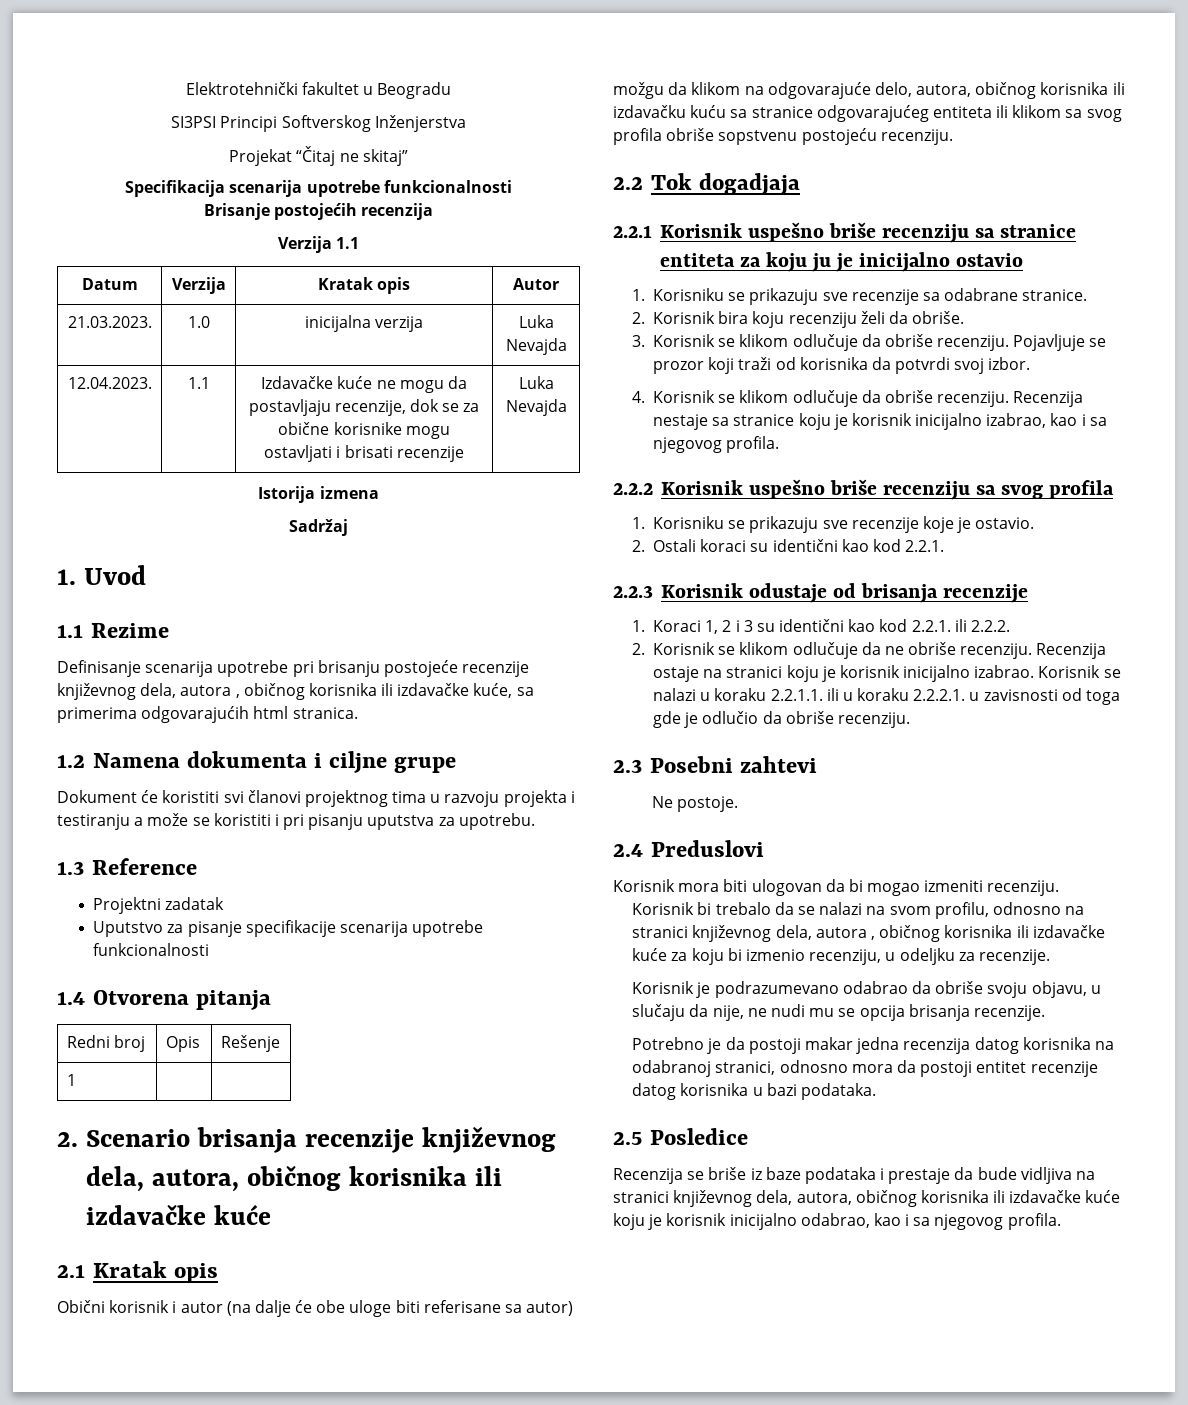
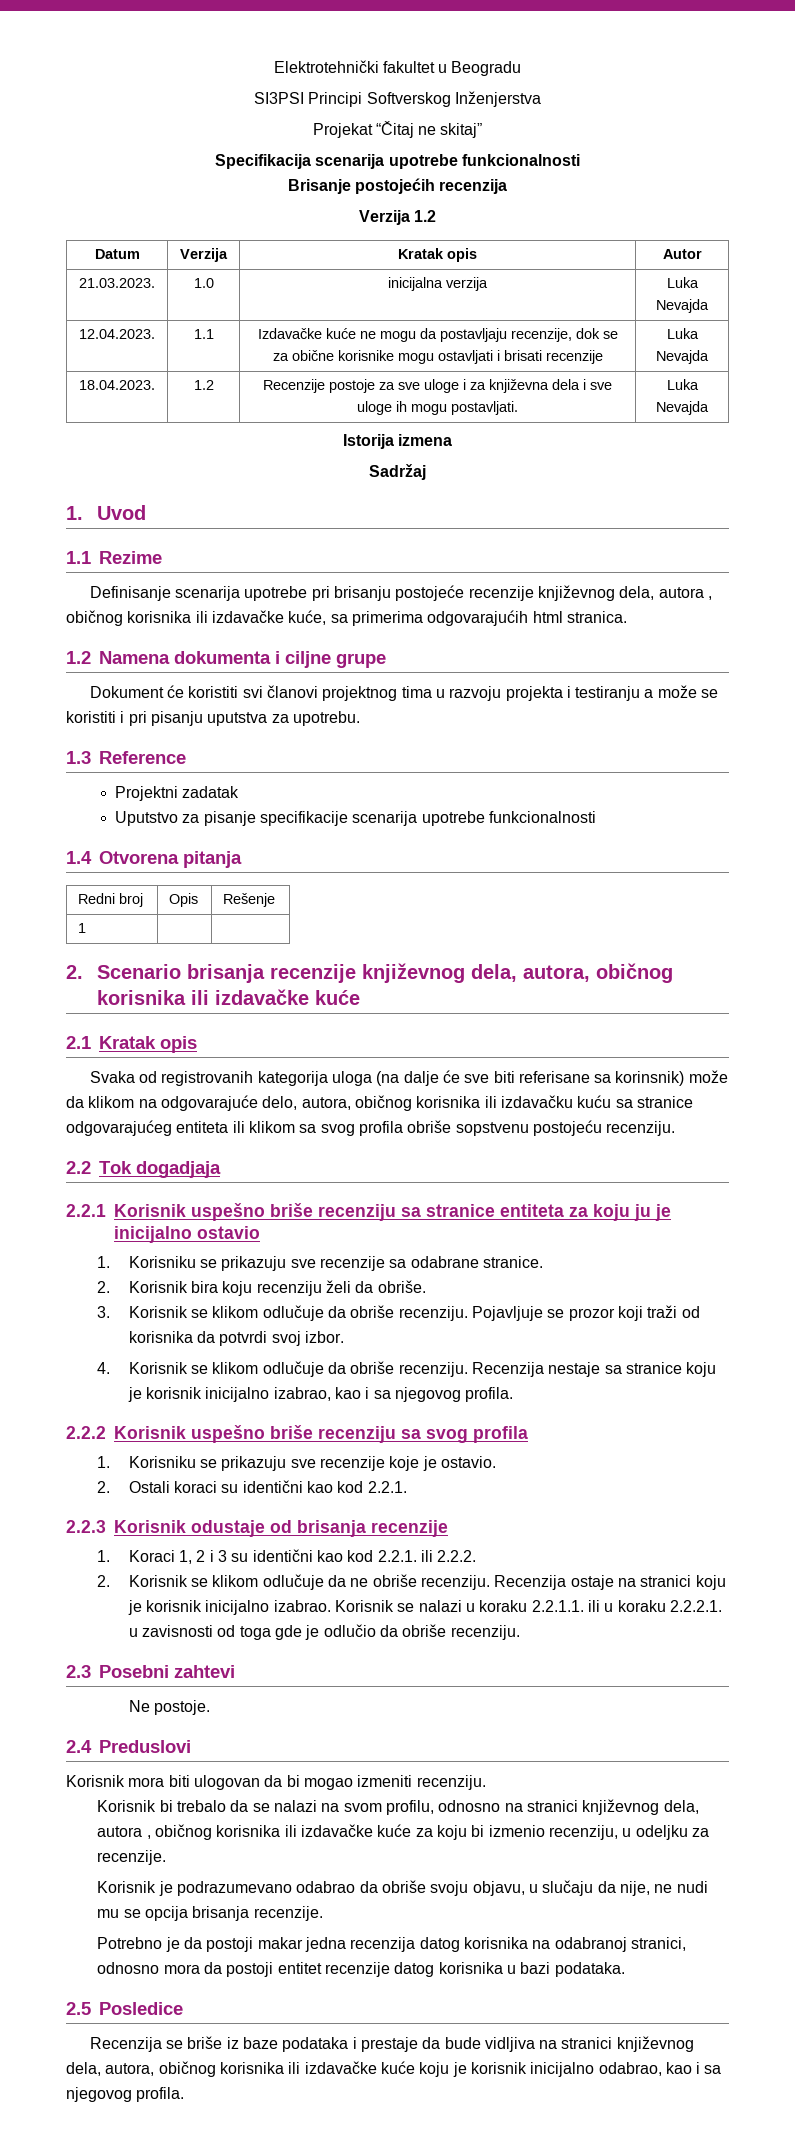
[336,237,360,249] 1.1 -> [414,210,437,222] 1.2
(567, 407) none -> [79,380,155,390] [193,380,214,390] [263,379,612,393] [357,401,518,415] [666,379,699,390] [656,401,709,415] // 18.04.2023. | 1.2 | Recenzije postoje za sve uloge i za književna dela i sve uloge ih mogu postavljati. | Luka Nevajda
[57,1300,223,1313] Obični korisnik i autor -> [89,1071,372,1086] Svaka od registrovanih kategorija uloga
[316,1300,392,1317] obe uloge -> [464,1074,490,1083] sve
[526,1301,574,1316] [613,82,664,99] autor) možgu -> [615,1070,728,1086] korinsnik) može

